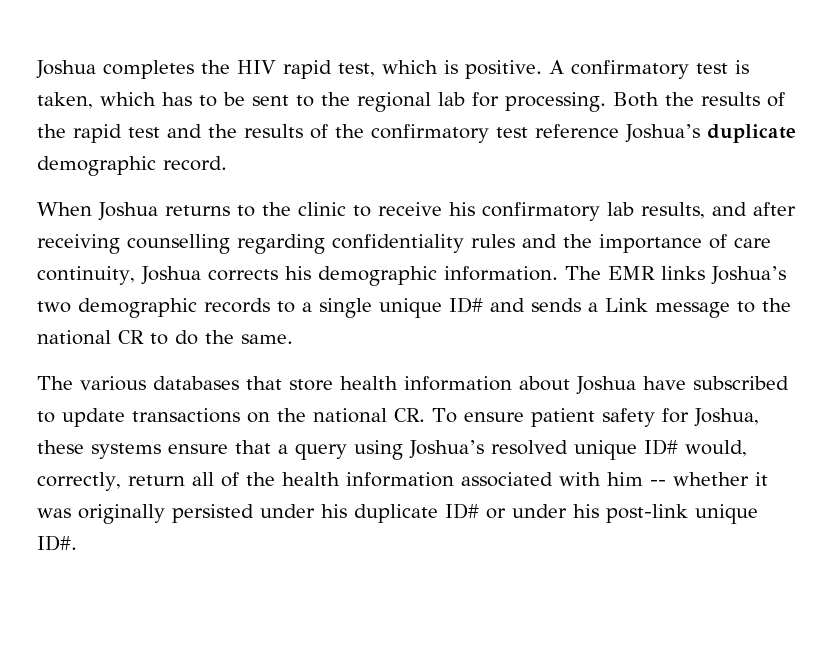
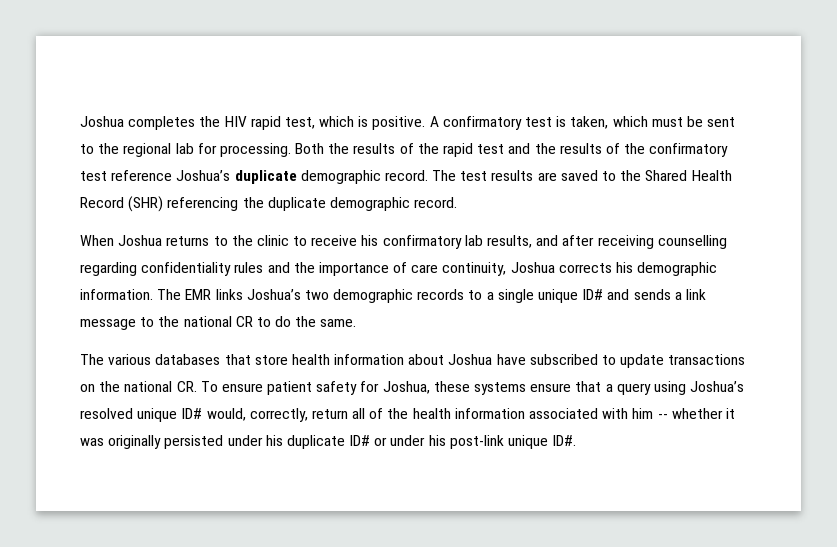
[162,92,217,107] has to -> [651,117,683,127] must
(227, 163) none -> [432,170,732,181] [80,196,458,212] The test results are saved to the Shared Health Record (SHR) referencing the duplicate demographic record.
[605,298,648,312] Link -> [685,289,706,300] link

